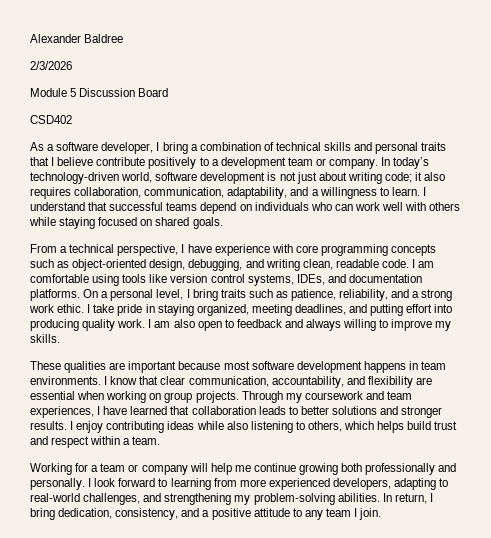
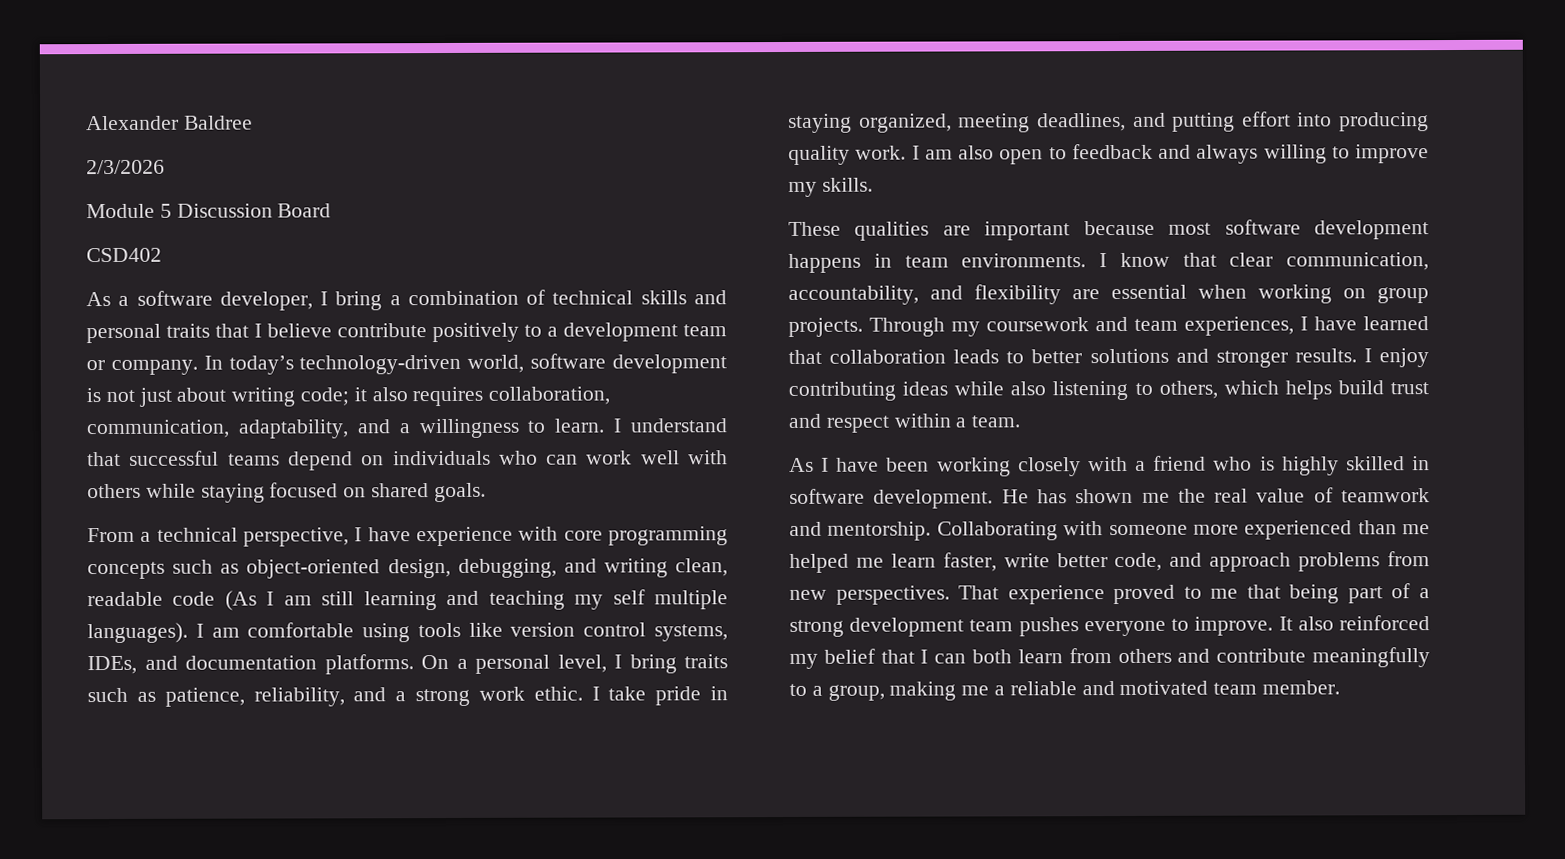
[381,259,409,268] code. -> [172,589,728,611] [87,622,188,644] code (As I am still learning and teaching my self multiple languages).
[30,463,457,475] [30,478,449,490] [30,493,433,505] [30,508,382,520] Working for a team or company will help me continue growing both professionally and personally. I look forward to learning from more experienced developers, adapting to real-world challenges, and strengthening my problem-solving abilities. In return, I bring dedication, consistency, and a positive attitude to any team I join. -> [789,455,1430,477] [789,487,1430,509] [789,520,1430,541] [789,551,1430,573] [789,583,1430,605] [789,615,1430,637] [789,647,1430,669] [789,680,1341,701] As I have been working closely with a friend who is highly skilled in software development. He has shown me the real value of teamwork and mentorship. Collaborating with someone more experienced than me helped me learn faster, write better code, and approach problems from new perspectives. That experience proved to me that being part of a strong development team pushes everyone to improve. It also reinforced my belief that I can both learn from others and contribute meaningfully to a group, making me a reliable and motivated team member.

